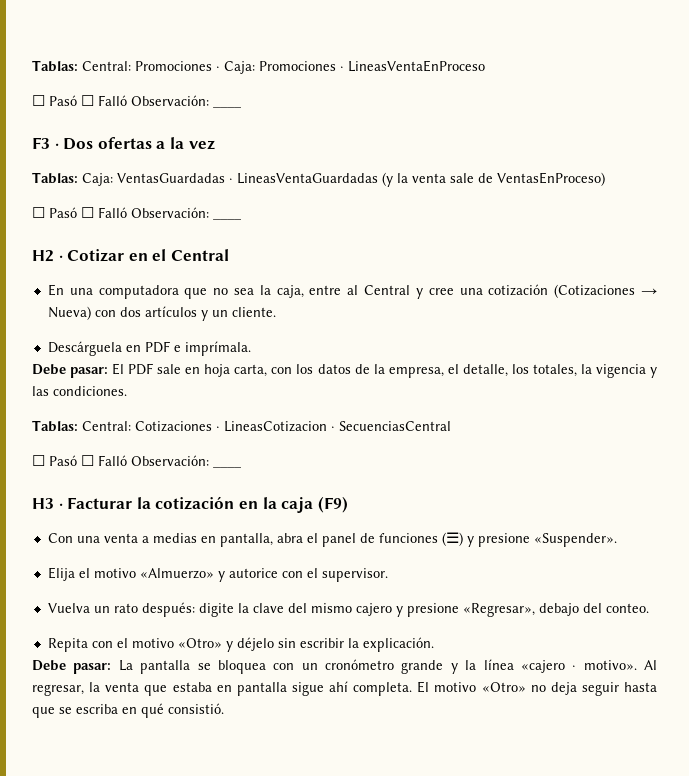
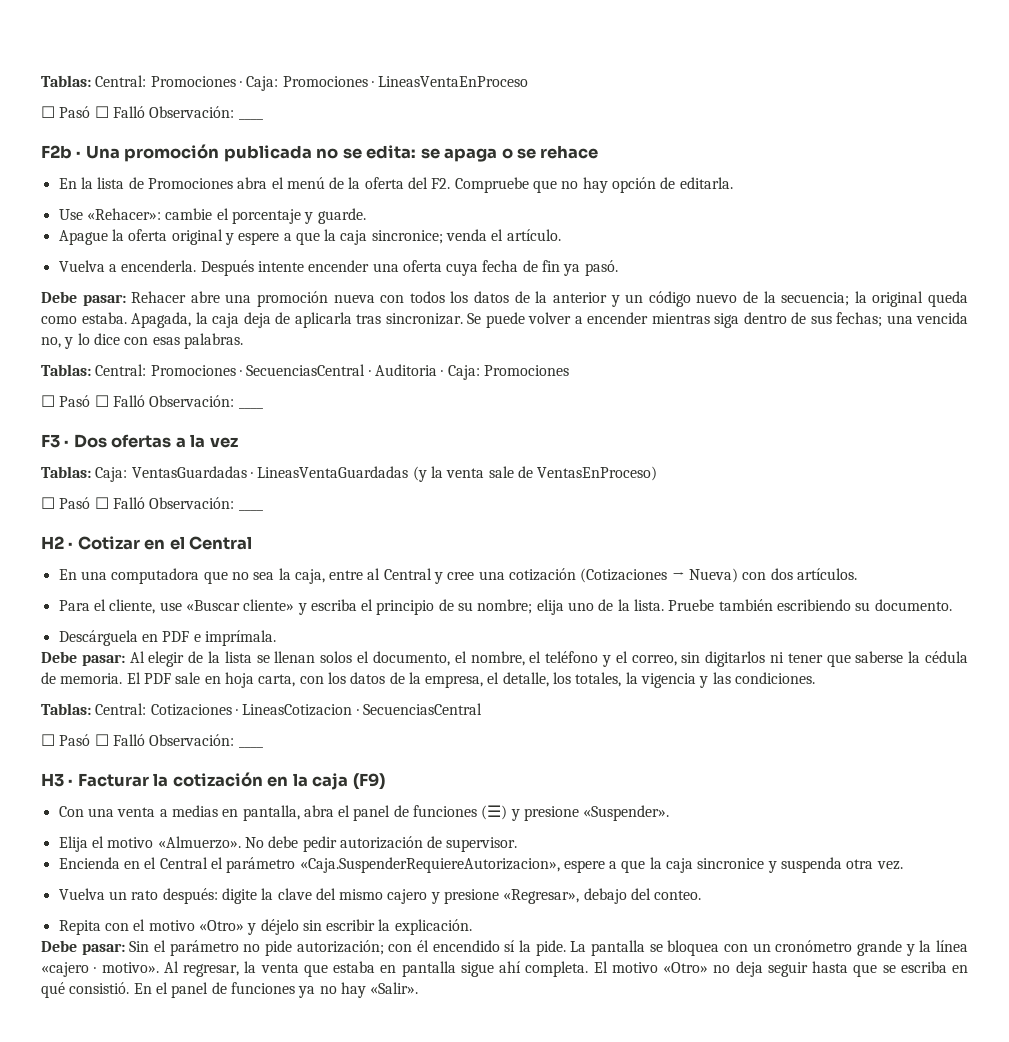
(241, 107) none -> [41,144,599,162] [58,177,733,193] [58,208,366,224] [58,229,561,245] [58,260,618,276] [41,291,968,307] [41,312,968,328] [41,333,243,349] [41,364,569,380] [41,395,235,407] [238,407,263,409] // F2b · Una promoción publicada no se edita: se apaga o se rehace // En la lista de Promociones abra el menú de la oferta del F2. Compruebe que no hay opción de editarla. // Use «Rehacer»: cambie el porcentaje y guarde. // Apague la oferta original y espere a que la caja sincronice; venda el artículo. // Vuelva a encenderla. Después intente encender una oferta cuya fecha de fin ya pasó. // Debe pasar: Rehacer abre una promoción nueva con todos los datos de la anterior y un código nuevo de la secuencia; la original queda como estaba. Apagada, la caja deja de aplicarla tras sincronizar. Se puede volver a encender mientras siga dentro de sus fechas; una vencida no, y lo dice con esas palabras. // Tablas: Central: Promociones · SecuenciasCentral · Auditoria · Caja: Promociones // ☐ Pasó ☐ Falló Observación: ____
[144,306,276,321] artículos y un cliente. -> [797,568,858,580] [58,599,952,615] artículos. // Para el cliente, use «Buscar cliente» y escriba el principio de su nombre; elija uno de la lista. Pruebe también escribiendo su documento.
(109, 372) none -> [129,651,968,667] [41,672,123,684] Al elegir de la lista se llenan solos el documento, el nombre, el teléfono y el correo, sin digitarlos ni tener que saberse la cédula de memoria.
[139,568,388,582] «Almuerzo» y autorice con el supervisor. -> [157,836,518,852] [58,857,903,873] «Almuerzo». No debe pedir autorización de supervisor. // Encienda en el Central el parámetro «Caja.SuspenderRequiereAutorizacion», espere a que la caja sincronice y suspenda otra vez.
(112, 668) none -> [129,940,566,956] Sin el parámetro no pide autorización; con él encendido sí la pide.
(224, 708) none -> [133,982,419,998] En el panel de funciones ya no hay «Salir».

